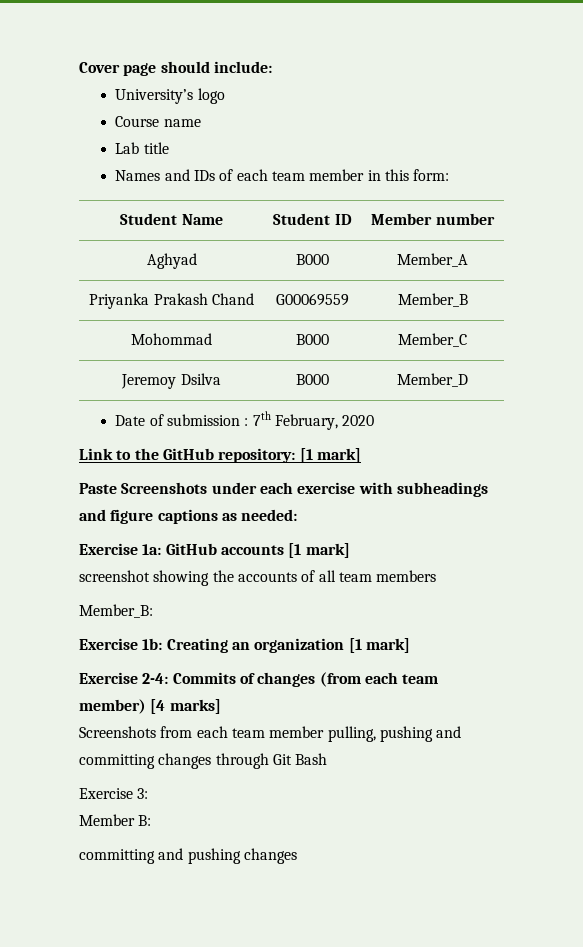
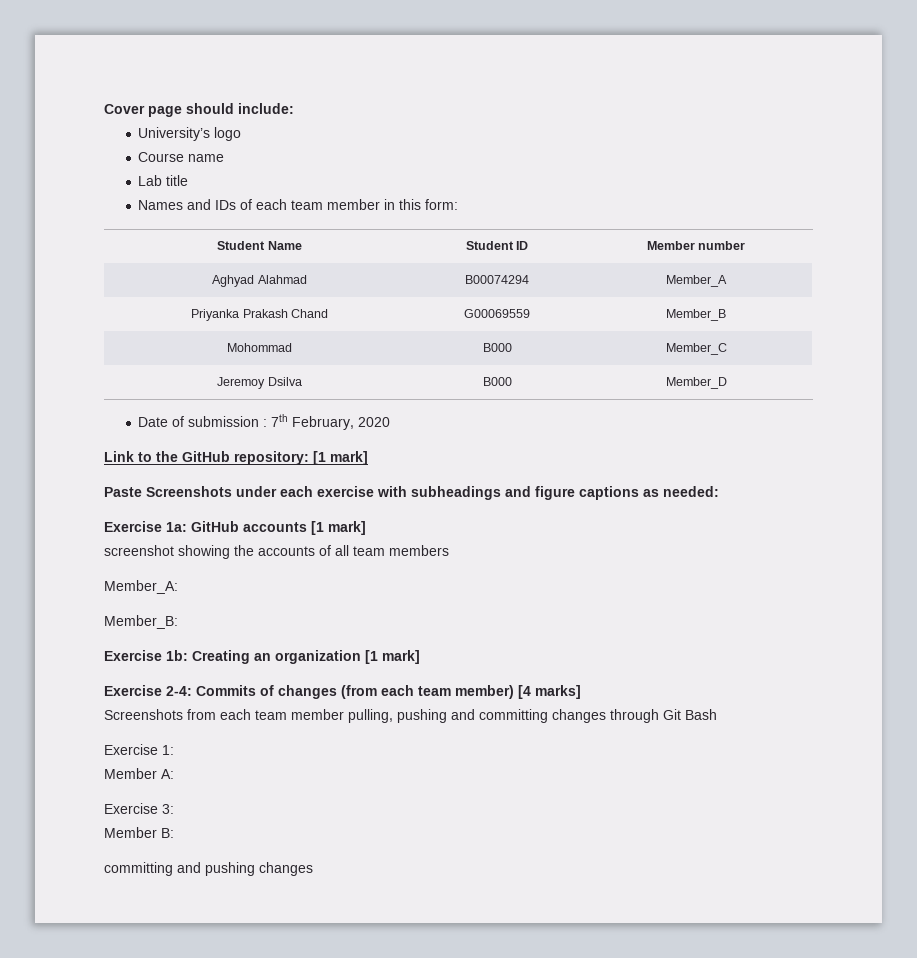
[296,254,329,265] | B000 -> [257,275,307,284] [465,275,529,284] Alahmad | B00074294
(437, 576) none -> [104,580,178,594] // Member_A:
(328, 759) none -> [104,744,174,755] [104,768,174,779] // Exercise 1: // Member A:

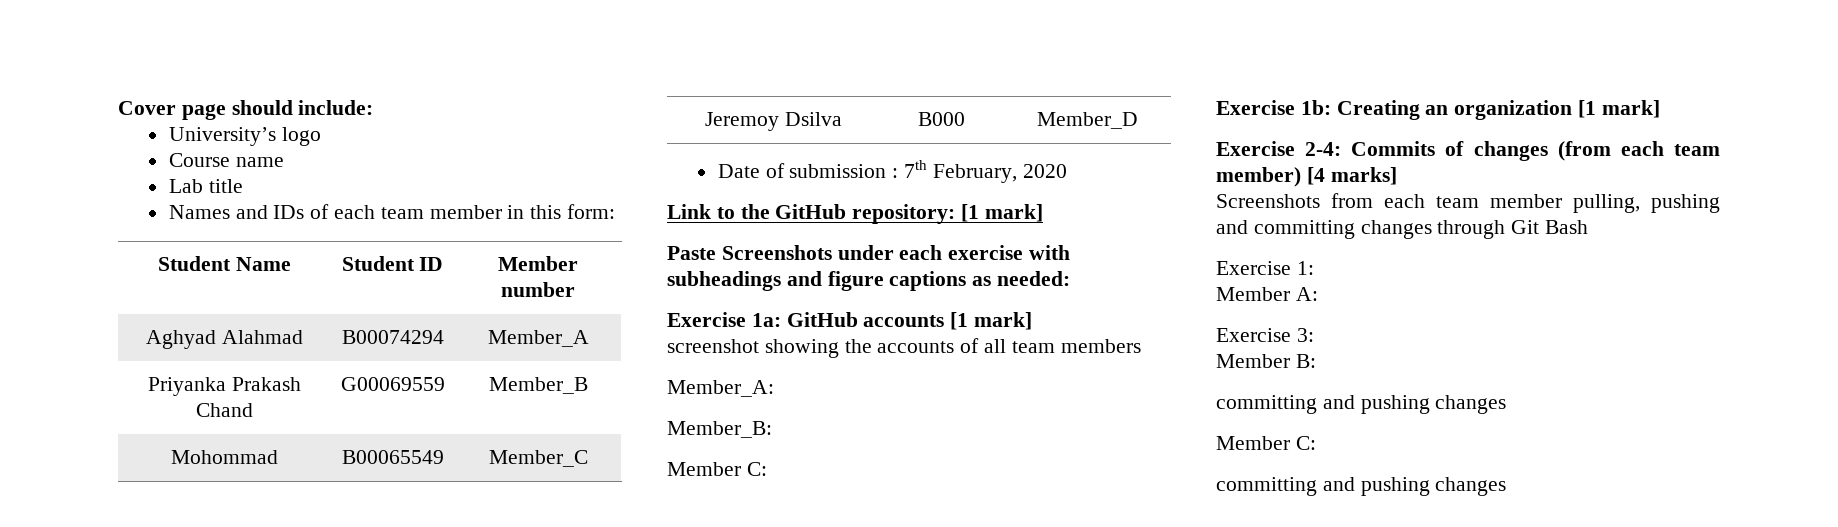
[482,343,512,352] B000 -> [341,450,444,464] B00065549
(178, 622) none -> [667,462,767,476] // Member C:
(313, 869) none -> [1216,436,1316,450] [1216,477,1507,496] // Member C: // committing and pushing changes

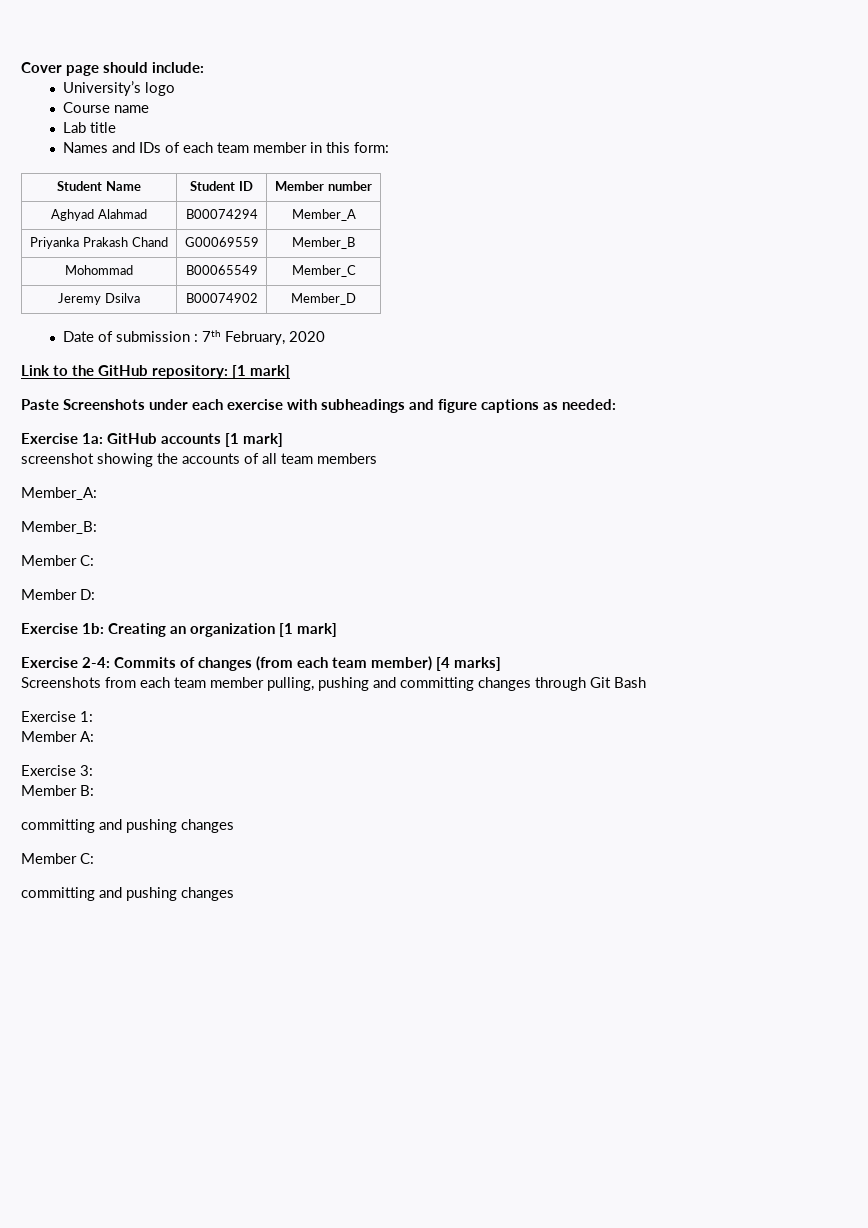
[705,112,780,131] Jeremoy -> [58,293,102,305] Jeremy
[918,112,965,126] B000 -> [185,293,258,303] B00074902
(767, 469) none -> [21,589,95,600] // Member D:

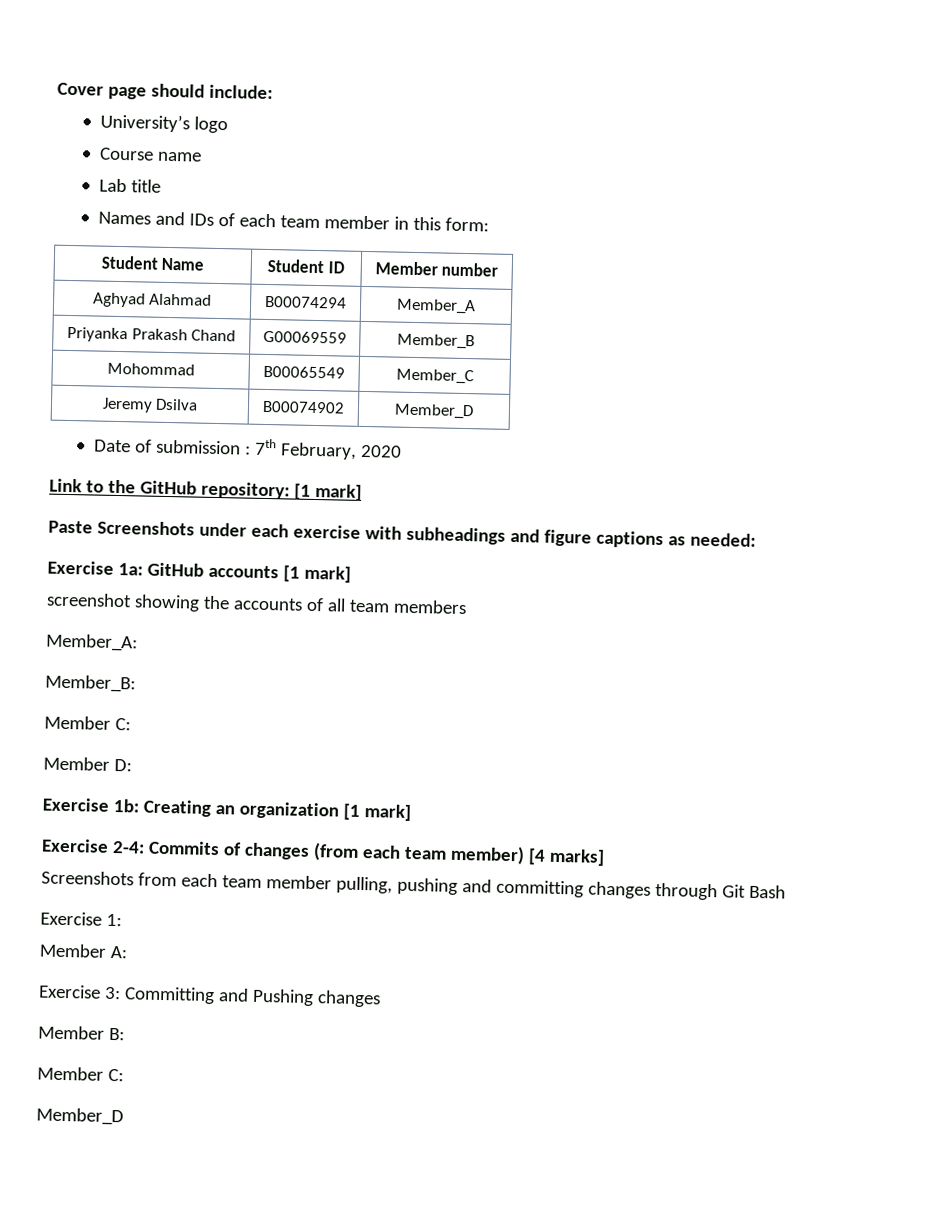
[21,785,94,796] [21,819,234,833] [21,853,94,864] [21,887,234,901] // Member B: // committing and pushing changes // Member C: // committing and pushing changes -> [123,986,381,1008] [38,1025,125,1041] [37,1066,124,1082] [36,1107,124,1126] Committing and Pushing changes // Member B: // Member C: // Member_D

